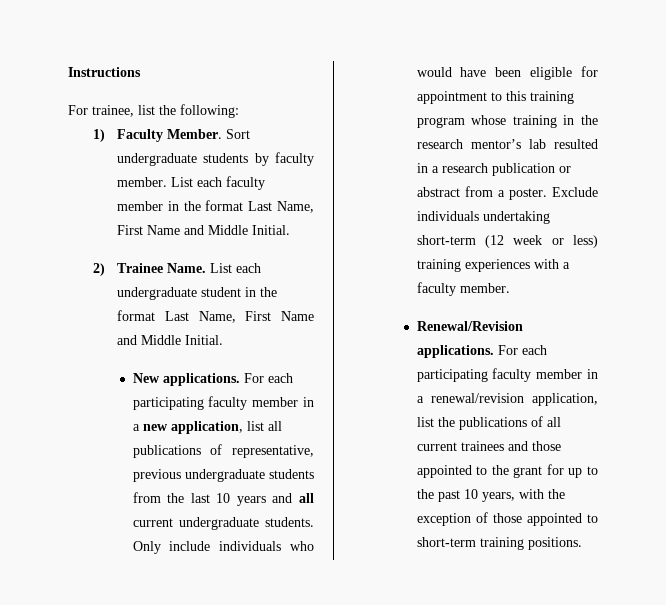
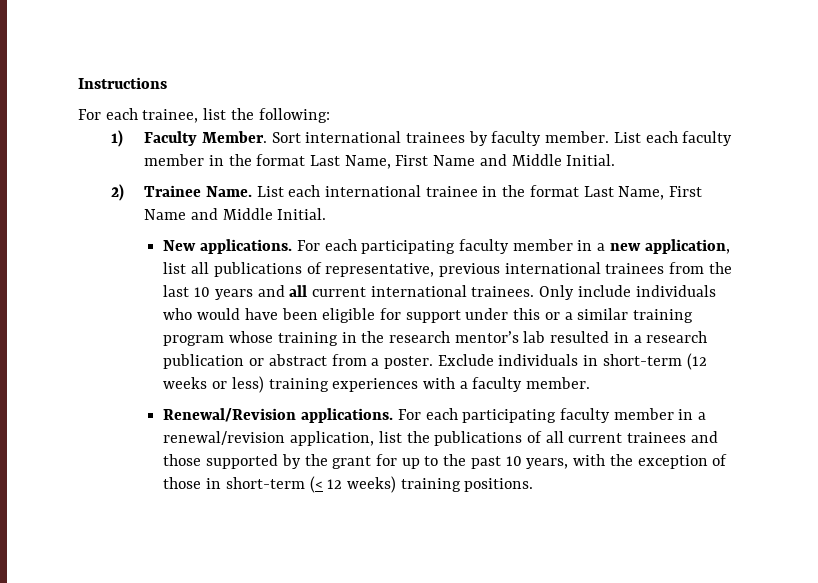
(88, 110) none -> [105,108,138,120] each
[117,153,249,166] undergraduate students -> [305,131,466,143] international trainees
[117,287,242,300] undergraduate student -> [325,185,478,197] international trainee
[184,469,314,482] undergraduate students -> [504,262,665,274] international trainees
[178,517,314,530] undergraduate students. -> [370,285,535,297] international trainees.
[416,91,526,104] appointment to this -> [405,308,629,323] support under this or a similar
[482,211,550,224] undertaking -> [583,355,599,366] in
[513,235,543,245] week -> [163,377,208,389] weeks
[416,465,488,478] appointed to -> [206,454,301,469] supported by
[526,513,598,526] [416,537,476,547] appointed to short-term -> [206,476,397,493] in short-term (< 12 weeks)

